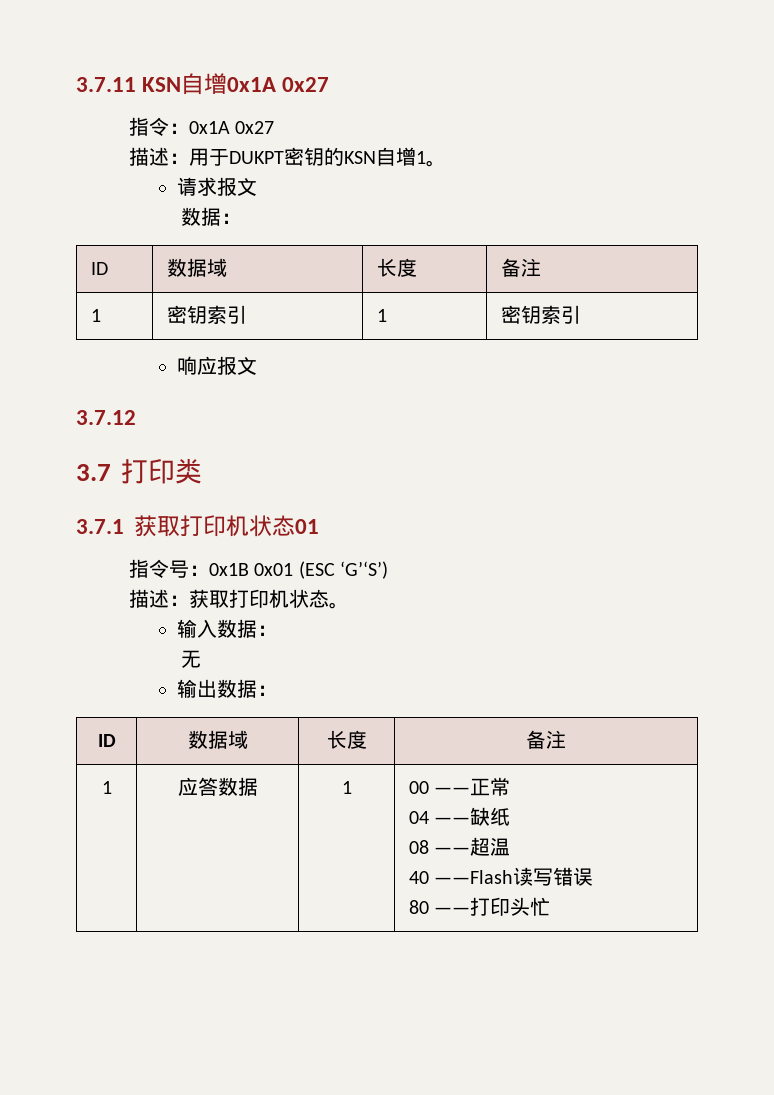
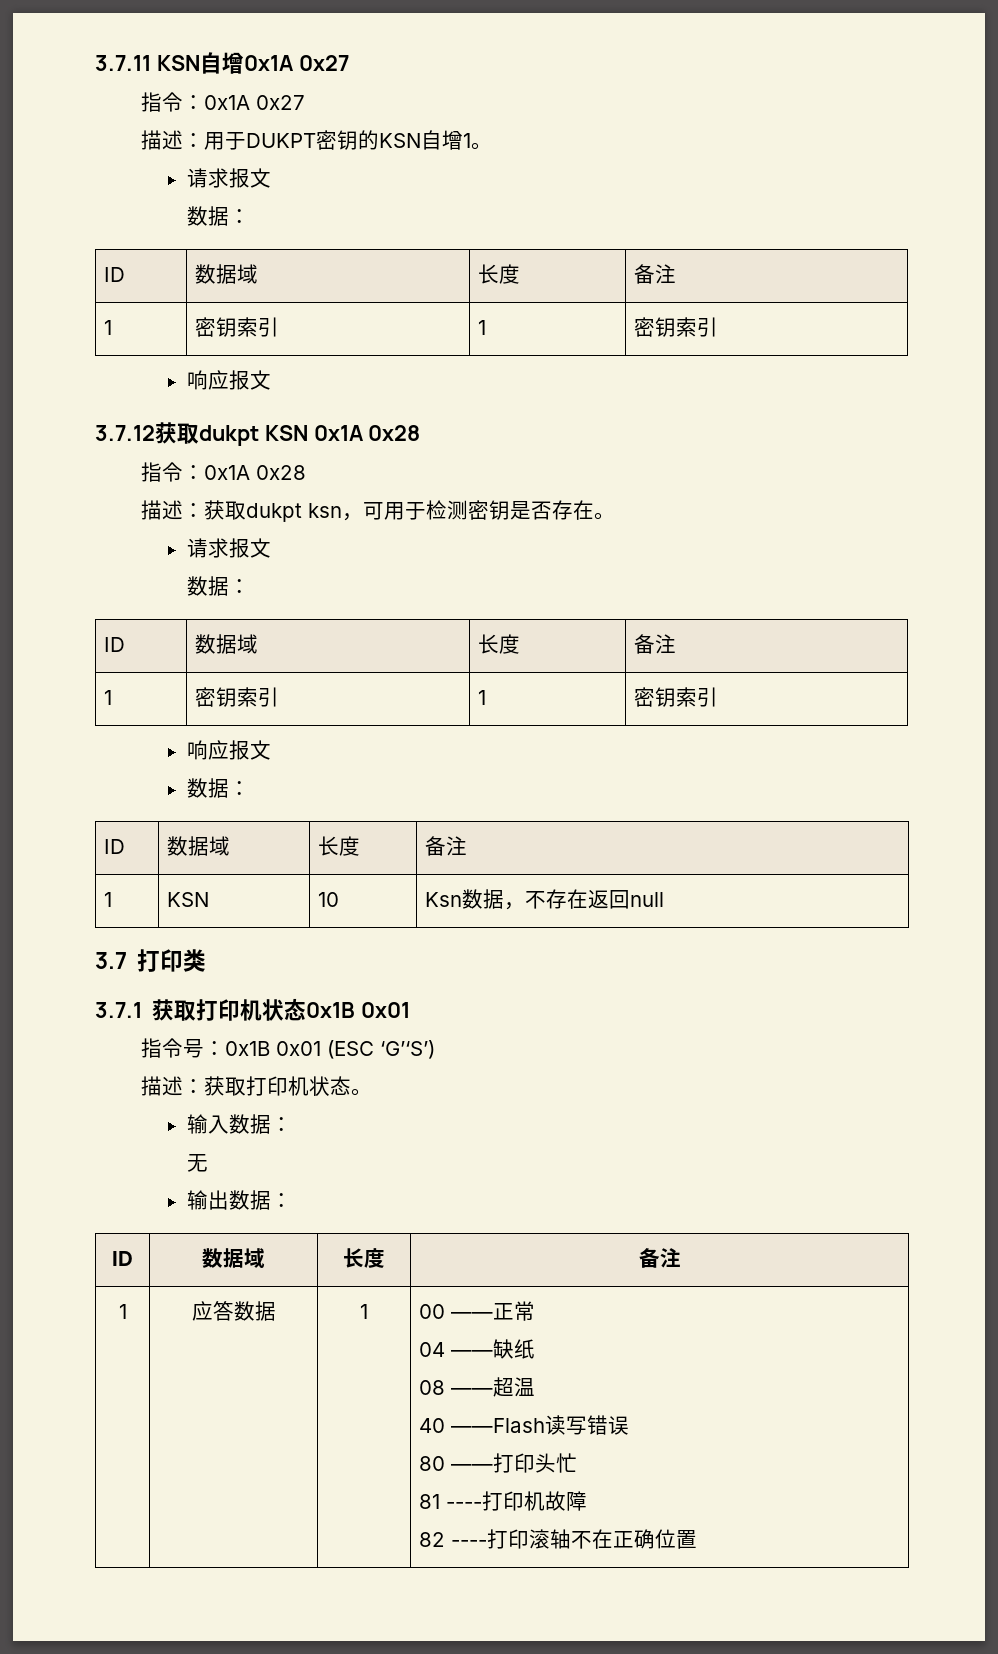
(136, 417) none -> [155,422,421,446] [141,462,307,482] [141,500,616,522] [186,538,271,558] [187,576,251,596] [104,637,126,652] [195,634,259,654] [478,634,521,654] [634,634,677,654] [104,690,113,705] [195,687,280,707] [478,690,487,705] [634,687,719,707] [186,740,271,760] [186,778,250,798] [104,839,126,854] [167,836,231,856] [318,836,361,856] [425,836,468,856] [104,892,113,907] [167,892,210,907] [318,892,340,907] [425,889,665,910] 获取dukpt KSN 0x1A 0x28 // 指令：0x1A 0x28 // 描述：获取dukpt ksn，可用于检测密钥是否存在。 // 请求报文 // 数据： // ID | 数据域 | 长度 | 备注 // 1 | 密钥索引 | 1 | 密钥索引 // 响应报文 // 数据： // ID | 数据域 | 长度 | 备注 // 1 | KSN | 10 | Ksn数据，不存在返回null
[295,519,319,534] 01 -> [306,1002,411,1018] 0x1B 0x01
(551, 906) none -> [419,1491,588,1511] [419,1529,698,1549] // 81 ----打印机故障 // 82 ----打印滚轴不在正确位置

